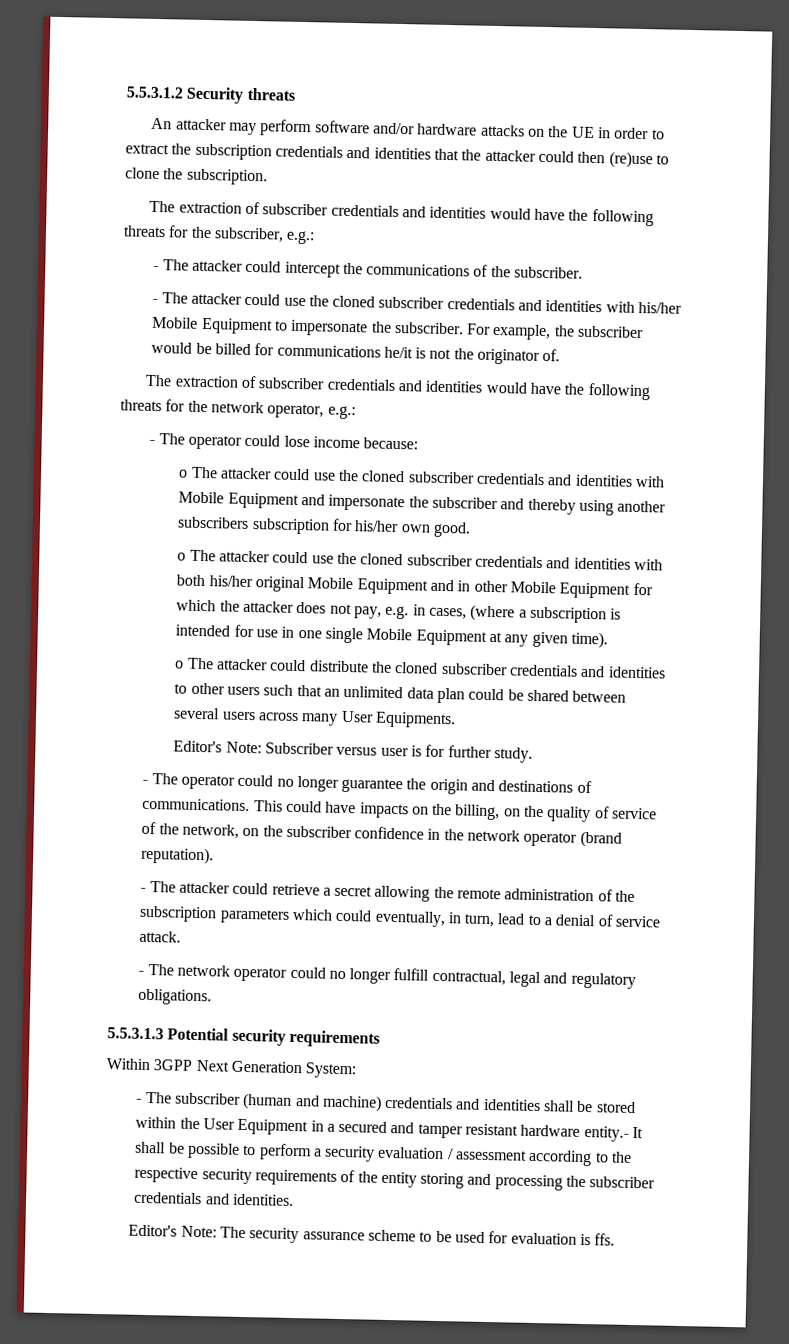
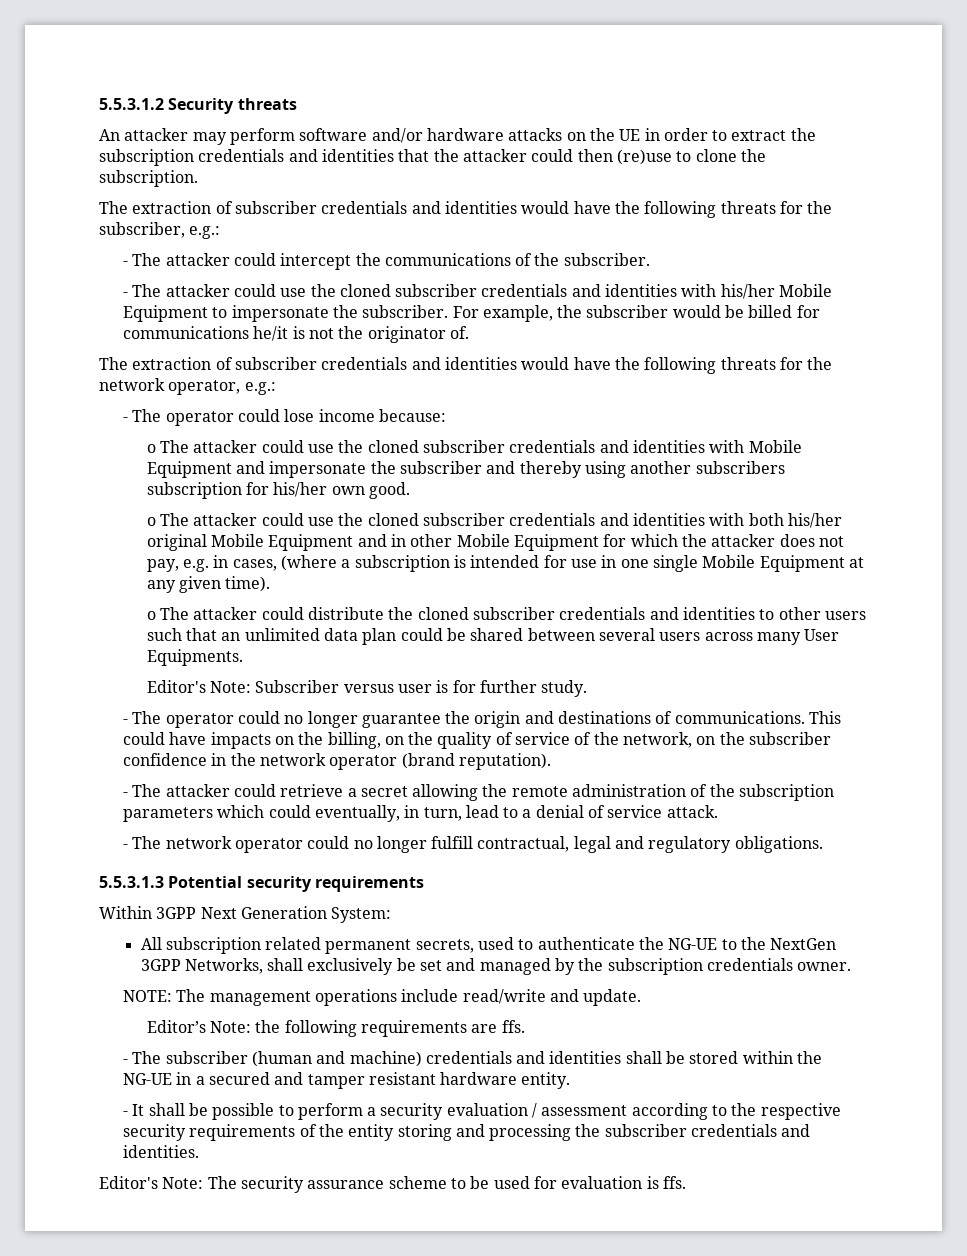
(357, 1070) none -> [140,937,837,954] [140,958,852,975] [122,989,642,1006] [146,1020,525,1037] // All subscription related permanent secrets, used to authenticate the NG-UE to the NextGen 3GPP Networks, shall exclusively be set and managed by the subscription credentials owner. // NOTE: The management operations include read/write and update. // Editor’s Note: the following requirements are ffs.
[202,1118,309,1136] User Equipment -> [122,1073,172,1085] NG-UE
[583,1125,629,1142] entity.- -> [521,1072,571,1089] [122,1111,128,1116] entity. // -

